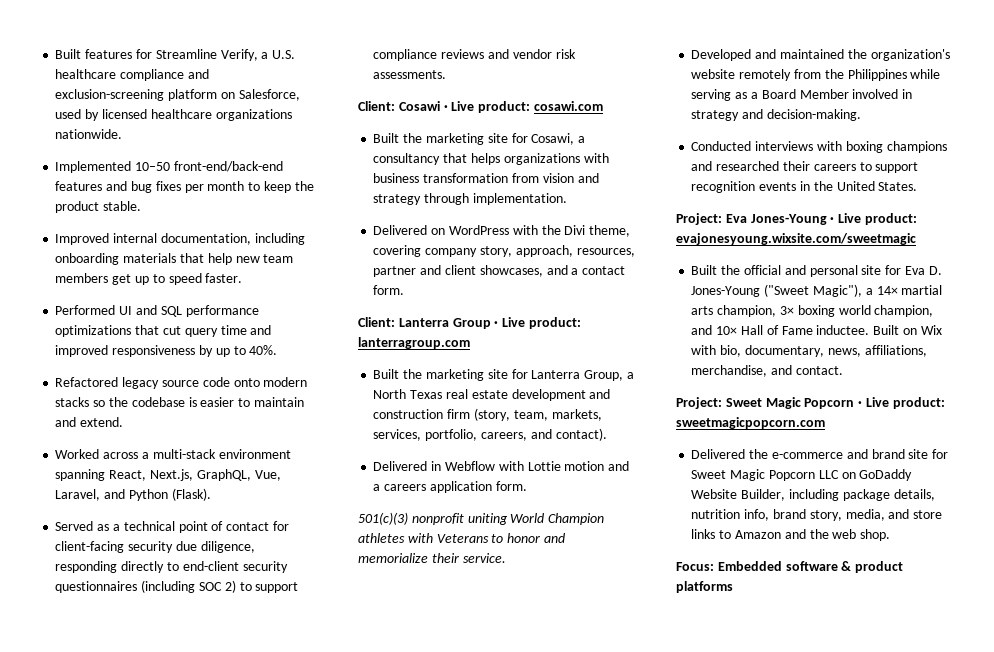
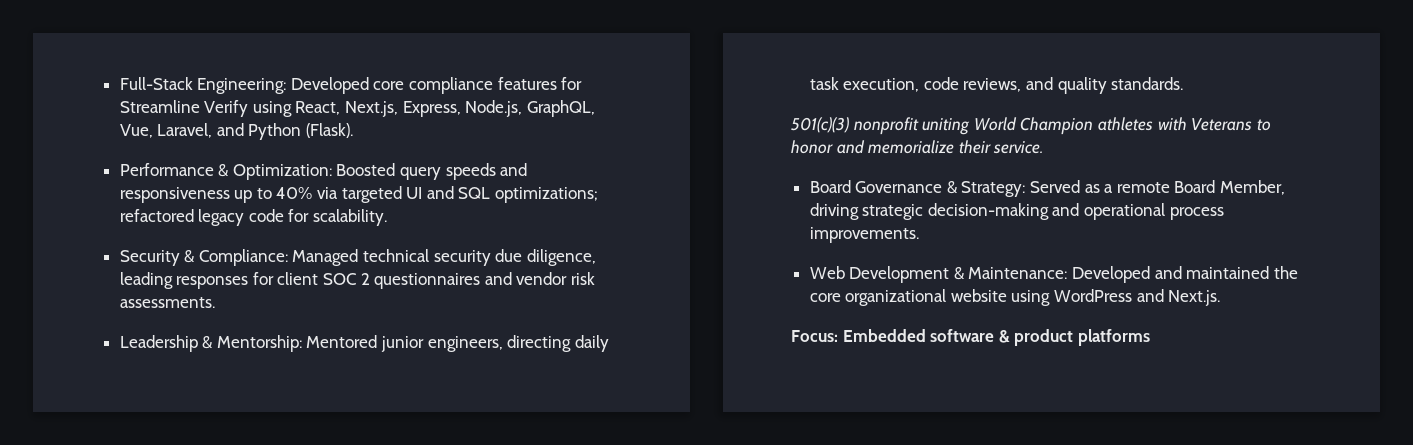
[55,49,296,61] [55,69,209,81] [55,89,300,101] [55,109,292,121] [55,129,123,139] [55,161,283,173] [55,181,314,193] [55,201,142,213] [55,233,305,245] [55,253,294,265] [55,273,243,285] [55,305,259,317] [55,325,272,337] [55,345,278,357] [55,377,308,389] [55,397,304,407] [55,417,124,427] [55,449,291,459] [55,469,193,481] Built features for Streamline Verify, a U.S. healthcare compliance and exclusion-screening platform on Salesforce, used by licensed healthcare organizations nationwide. // Implemented 10–50 front-end/back-end features and bug fixes per month to keep the product stable. // Improved internal documentation, including onboarding materials that help new team members get up to speed faster. // Performed UI and SQL performance optimizations that cut query time and improved responsiveness by up to 40%. // Refactored legacy source code onto modern stacks so the codebase is easier to maintain and extend. // Worked across a multi-stack environment spanning React, Next.js, -> [119,77,583,94] [119,100,523,117] Full-Stack Engineering: Developed core compliance features for Streamline Verify using React, Next.js, Express, Node.js,
[55,521,289,533] [55,541,255,553] [55,561,288,573] [55,580,299,593] [373,49,576,61] [373,70,447,79] [358,101,603,113] [373,133,586,145] [373,153,609,165] [373,173,599,183] [373,193,567,205] [373,225,631,237] [373,245,635,257] [373,265,626,277] [373,285,405,295] [358,317,581,329] [358,337,470,349] [373,369,634,381] [373,389,611,401] [373,408,602,421] [373,428,607,441] [373,461,630,471] [373,481,527,493] Served as a technical point of contact for client-facing security due diligence, responding directly to end-client security questionnaires (including SOC 2) to support compliance reviews and vendor risk assessments. // Client: Cosawi · Live product: cosawi.com // Built the marketing site for Cosawi, a consultancy that helps organizations with business transformation from vision and strategy through implementation. // Delivered on WordPress with the Divi theme, covering company story, approach, resources, partner and client showcases, and a contact form. // Client: Lanterra Group · Live product: lanterragroup.com // Built the marketing site for Lanterra Group, a North Texas real estate development and construction firm (story, team, markets, services, portfolio, careers, and contact). // Delivered in Webflow with Lottie motion and a careers application form. -> [119,163,528,180] [119,186,599,203] [119,209,388,226] [119,249,596,266] [119,272,596,289] [119,297,215,308] [119,335,609,352] [809,77,1184,94] Performance & Optimization: Boosted query speeds and responsiveness up to 40% via targeted UI and SQL optimizations; refactored legacy code for scalability. // Security & Compliance: Managed technical security due diligence, leading responses for client SOC 2 questionnaires and vendor risk assessments. // Leadership & Mentorship: Mentored junior engineers, directing daily task execution, code reviews, and quality standards.
[691,49,950,61] [691,69,941,81] [691,89,913,101] [691,109,861,121] [691,141,947,153] [691,161,919,173] [691,181,918,193] [676,213,917,225] [676,233,916,245] [691,265,942,277] [691,284,943,297] [691,305,934,317] [691,325,942,335] [691,345,927,357] [691,365,843,377] [676,397,945,409] [676,417,825,429] [691,449,949,459] [691,469,913,481] [691,489,935,501] [691,509,943,521] [691,529,891,541] Developed and maintained the organization's website remotely from the Philippines while serving as a Board Member involved in strategy and decision-making. // Conducted interviews with boxing champions and researched their careers to support recognition events in the United States. // Project: Eva Jones-Young · Live product: evajonesyoung.wixsite.com/sweetmagic // Built the official and personal site for Eva D. Jones-Young ("Sweet Magic"), a 14× martial arts champion, 3× boxing world champion, and 10× Hall of Fame inductee. Built on Wix with bio, documentary, news, affiliations, merchandise, and contact. // Project: Sweet Magic Popcorn · Live product: sweetmagicpopcorn.com // Delivered the e-commerce and brand site for Sweet Magic Popcorn LLC on GoDaddy Website Builder, including package details, nutrition info, brand story, media, and store links to Amazon and the web shop. -> [809,180,1286,197] [809,203,1224,220] [809,227,919,243] [809,266,1298,283] [809,289,1221,306] Board Governance & Strategy: Served as a remote Board Member, driving strategic decision-making and operational process improvements. // Web Development & Maintenance: Developed and maintained the core organizational website using WordPress and Next.js.

